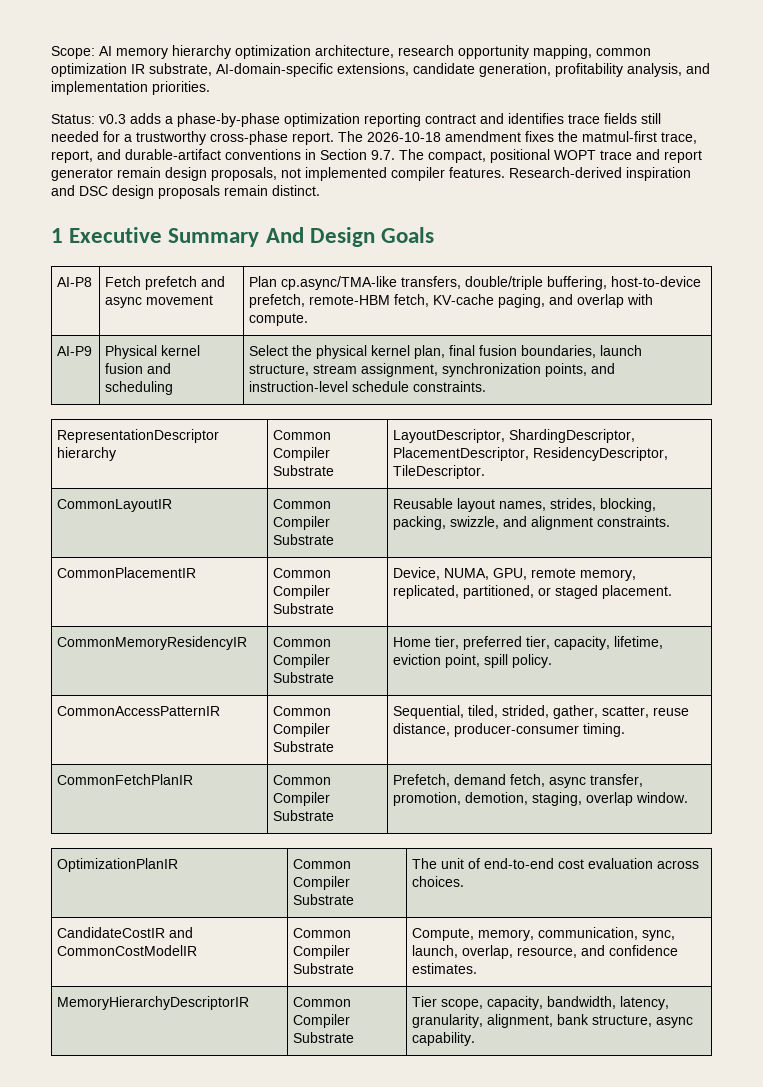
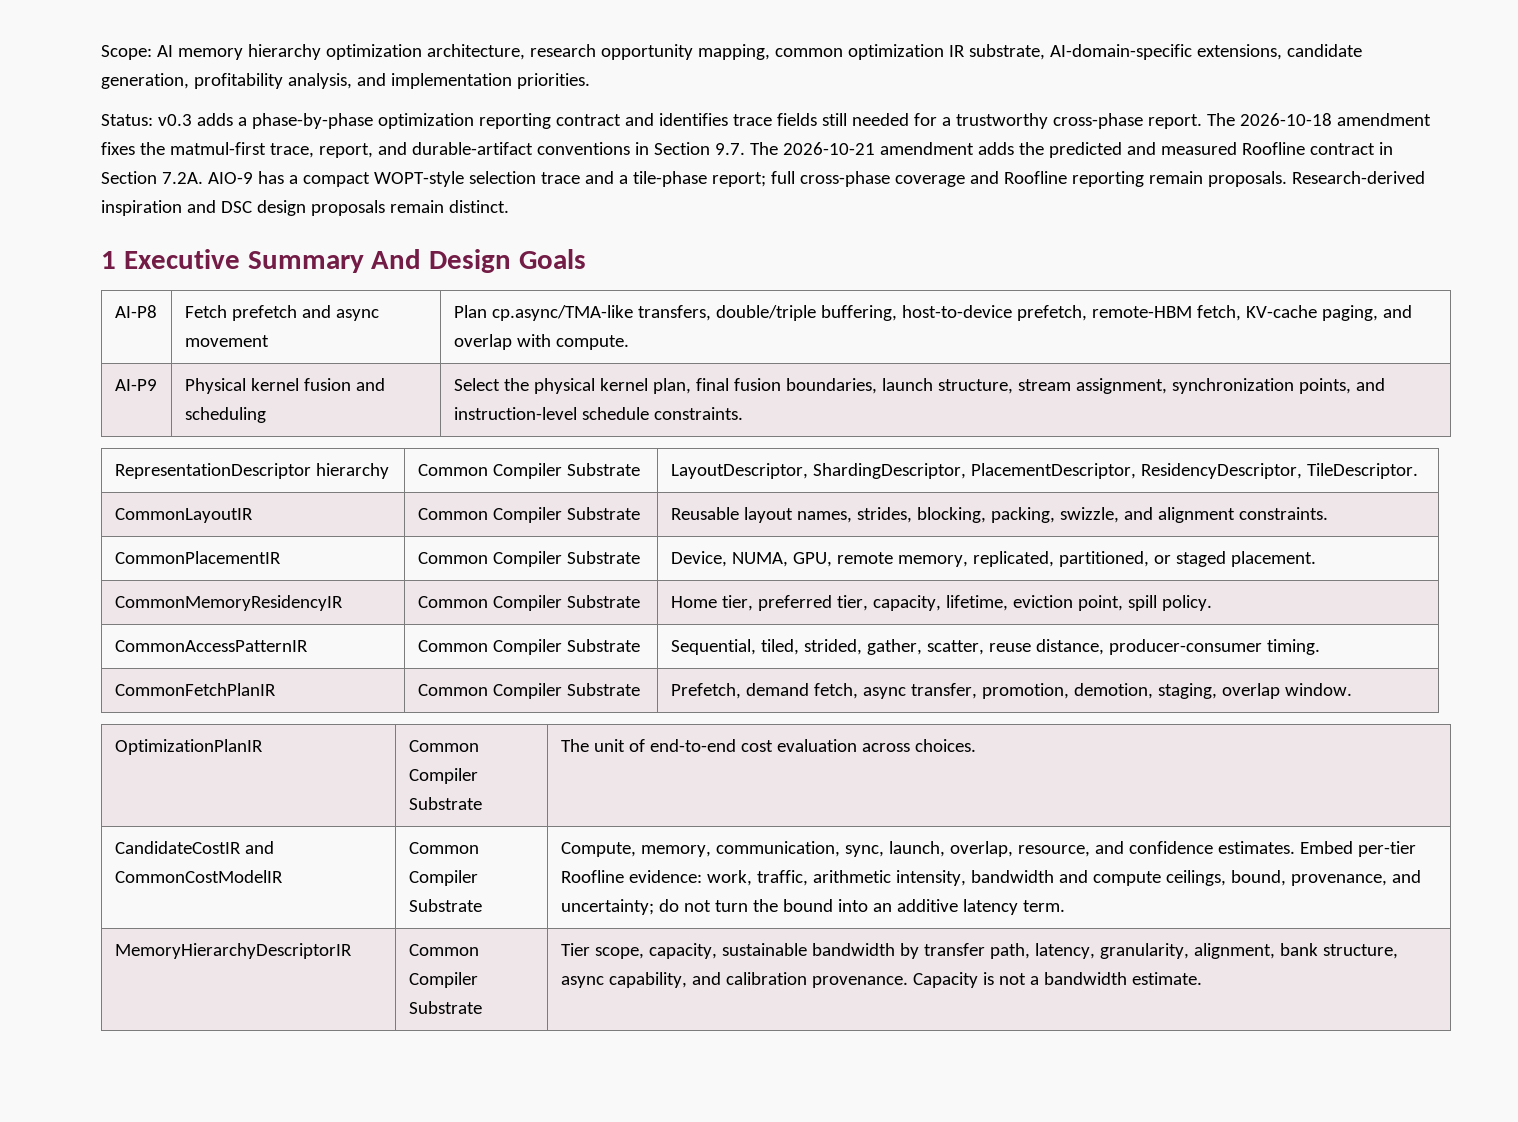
[428,149,702,163] [51,167,505,181] compact, positional WOPT trace and report generator remain design proposals, not implemented compiler features. -> [782,142,1393,158] [101,171,1287,187] 2026-10-21 amendment adds the predicted and measured Roofline contract in Section 7.2A. AIO-9 has a compact WOPT-style selection trace and a tile-phase report; full cross-phase coverage and Roofline reporting remain proposals.
(478, 968) none -> [1299,841,1416,857] [560,870,1421,886] [560,899,1065,915] Embed per-tier Roofline evidence: work, traffic, arithmetic intensity, bandwidth and compute ceilings, bound, provenance, and uncertainty; do not turn the bound into an additive latency term.
[547,996,617,1009] bandwidth, -> [721,943,1030,959] sustainable bandwidth by transfer path,
[412,1032,476,1046] capability. -> [608,972,1202,988] capability, and calibration provenance. Capacity is not a bandwidth estimate.

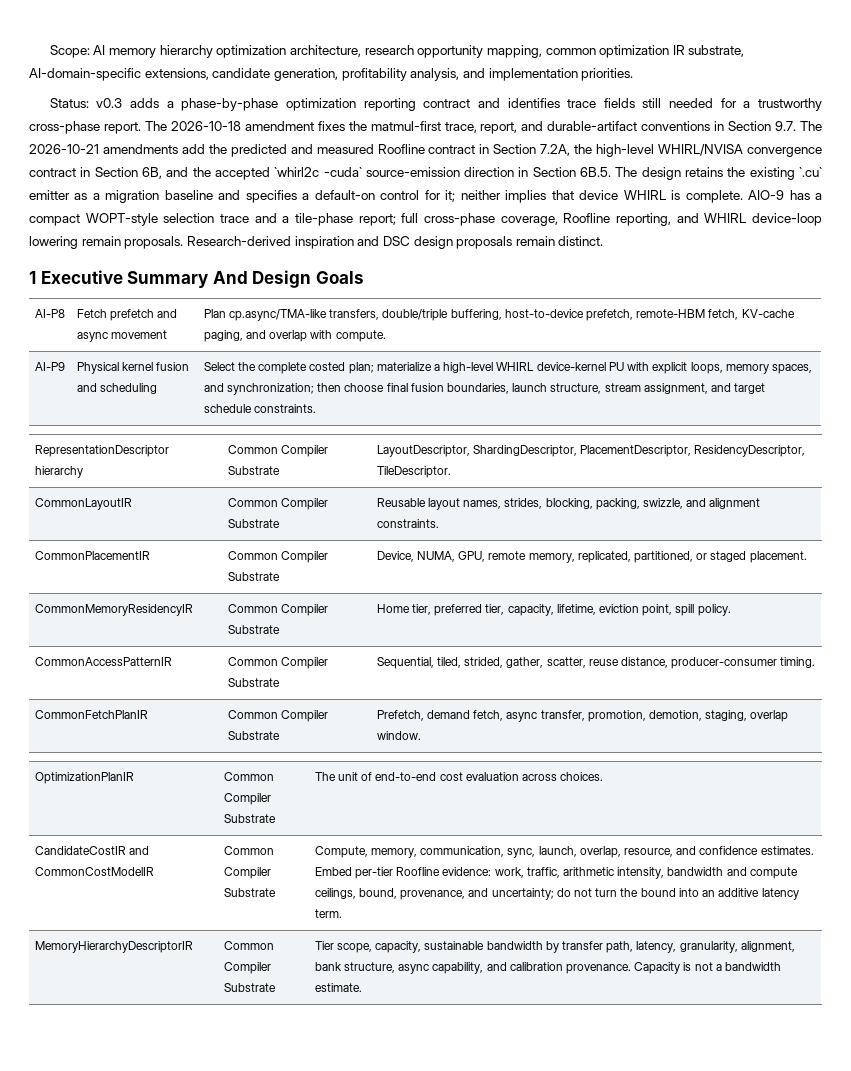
[879,142,1014,155] amendment adds -> [102,144,205,154] amendments add
[161,172,203,184] 7.2A. -> [540,144,822,157] [29,167,822,180] [29,190,743,203] 7.2A, the high-level WHIRL/NVISA convergence contract in Section 6B, and the accepted `whirl2c -cuda` source-emission direction in Section 6B.5. The design retains the existing `.cu` emitter as a migration baseline and specifies a default-on control for it; neither implies that device WHIRL is complete.
[894,171,1144,187] coverage and Roofline reporting -> [500,213,822,226] [29,236,78,249] coverage, Roofline reporting, and WHIRL device-loop lowering
[533,378,691,394] physical kernel plan, -> [258,362,813,374] [203,383,385,395] complete costed plan; materialize a high-level WHIRL device-kernel PU with explicit loops, memory spaces, and synchronization; then choose
[1171,378,1385,394] [453,407,577,420] synchronization points, and instruction-level -> [711,383,766,394] and target

